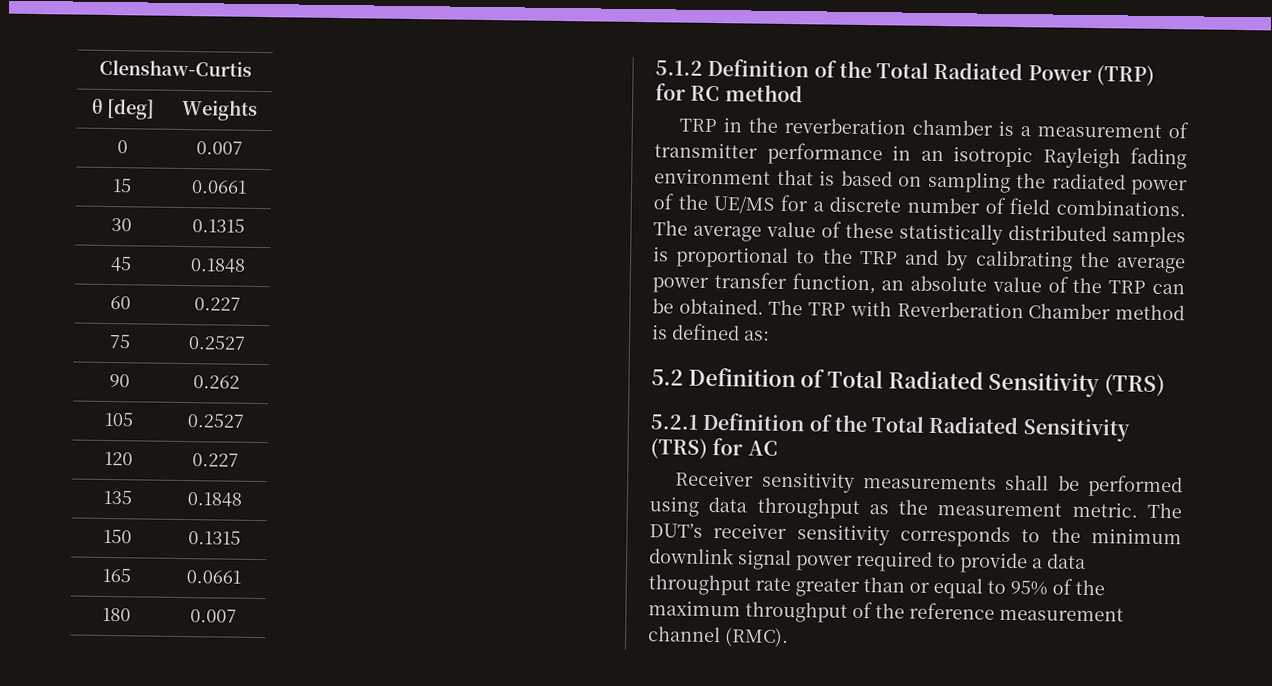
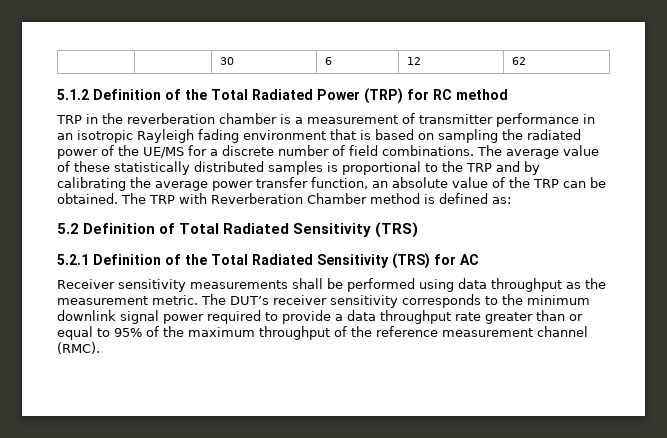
[98,59,252,77] [90,98,155,120] [181,99,258,121] [116,140,128,154] [195,141,243,155] [111,178,132,193] [190,180,247,194] [110,218,132,232] [191,218,245,233] [109,256,132,272] [189,258,246,273] [109,296,131,310] [193,297,241,311] [108,334,131,349] [187,335,246,350] [108,374,130,388] [192,375,240,389] [103,411,134,427] [186,413,245,428] [103,451,133,466] [191,453,239,467] [102,489,133,505] [186,492,242,507] [102,528,132,544] [187,530,241,545] [101,567,131,583] [185,570,241,584] [101,607,131,622] [189,609,237,623] Clenshaw-Curtis // θ [deg] | Weights // 0 | 0.007 // 15 | 0.0661 // 30 | 0.1315 // 45 | 0.1848 // 60 | 0.227 // 75 | 0.2527 // 90 | 0.262 // 105 | 0.2527 // 120 | 0.227 // 135 | 0.1848 // 150 | 0.1315 // 165 | 0.0661 // 180 | 0.007 -> [219,57,234,65] [324,57,332,65] [406,57,421,65] [511,57,526,65] | | 30 | 6 | 12 | 62

